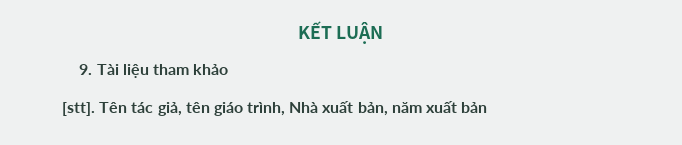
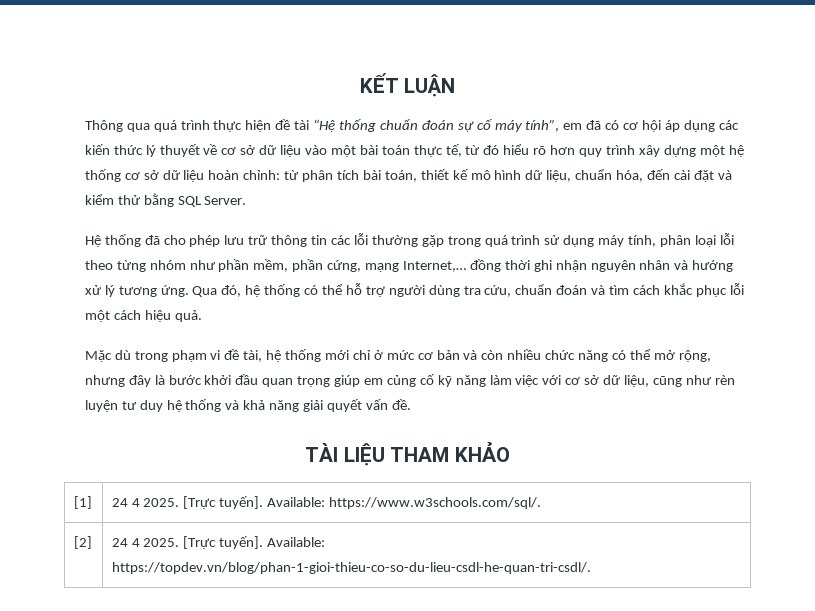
[79,64,229,78] [62,101,488,116] 9. Tài liệu tham khảo // [stt]. Tên tác giả, tên giáo trình, Nhà xuất bản, năm xuất bản -> [84,119,739,132] [84,144,744,157] [84,169,732,182] [84,193,247,207] [84,233,734,247] [84,259,734,272] [84,283,744,297] [84,310,202,322] [84,349,711,362] [84,374,735,387] [84,399,411,412] [305,441,510,466] [73,496,92,509] [111,496,542,509] [73,536,92,549] [111,536,326,549] [111,562,591,574] Thông qua quá trình thực hiện đề tài “Hệ thống chuẩn đoán sự cố máy tính”, em đã có cơ hội áp dụng các kiến thức lý thuyết về cơ sở dữ liệu vào một bài toán thực tế, từ đó hiểu rõ hơn quy trình xây dựng một hệ thống cơ sở dữ liệu hoàn chỉnh: từ phân tích bài toán, thiết kế mô hình dữ liệu, chuẩn hóa, đến cài đặt và kiểm thử bằng SQL Server. // Hệ thống đã cho phép lưu trữ thông tin các lỗi thường gặp trong quá trình sử dụng máy tính, phân loại lỗi theo từng nhóm như phần mềm, phần cứng, mạng Internet,… đồng thời ghi nhận nguyên nhân và hướng xử lý tương ứng. Qua đó, hệ thống có thể hỗ trợ người dùng tra cứu, chuẩn đoán và tìm cách khắc phục lỗi một cách hiệu quả. // Mặc dù trong phạm vi đề tài, hệ thống mới chỉ ở mức cơ bản và còn nhiều chức năng có thể mở rộng, nhưng đây là bước khởi đầu quan trọng giúp em củng cố kỹ năng làm việc với cơ sở dữ liệu, cũng như rèn luyện tư duy hệ thống và khả năng giải quyết vấn đề. // TÀI LIỆU THAM KHẢO // [1] | 24 4 2025. [Trực tuyến]. Available: https://www.w3schools.com/sql/. // [2] | 24 4 2025. [Trực tuyến]. Available: https://topdev.vn/blog/phan-1-gioi-thieu-co-so-du-lieu-csdl-he-quan-tri-csdl/.

